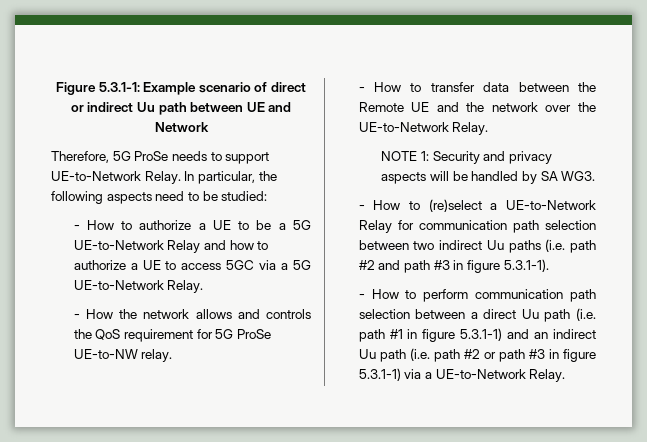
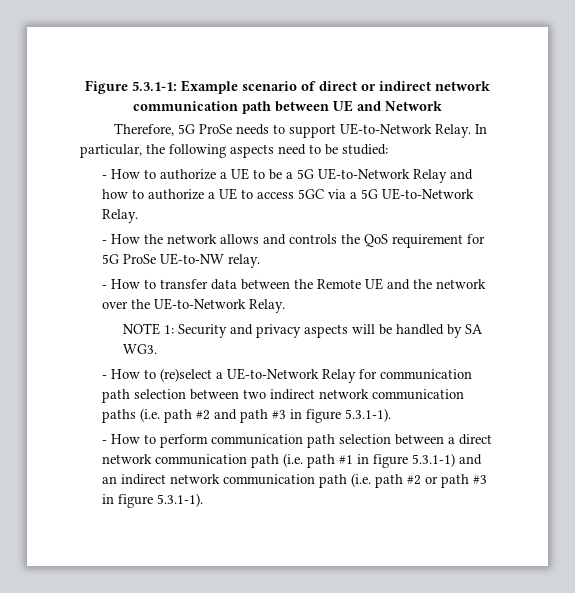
[136,102,155,112] Uu -> [435,81,490,91] [133,101,238,111] network communication
[486,240,504,250] Uu -> [318,389,464,400] network communication
[521,309,539,319] Uu -> [101,454,247,465] network communication
[358,349,376,359] Uu -> [169,474,315,485] network communication
[358,368,566,382] 5.3.1-1) via a UE-to-Network Relay. -> [156,493,203,507] 5.3.1-1).

